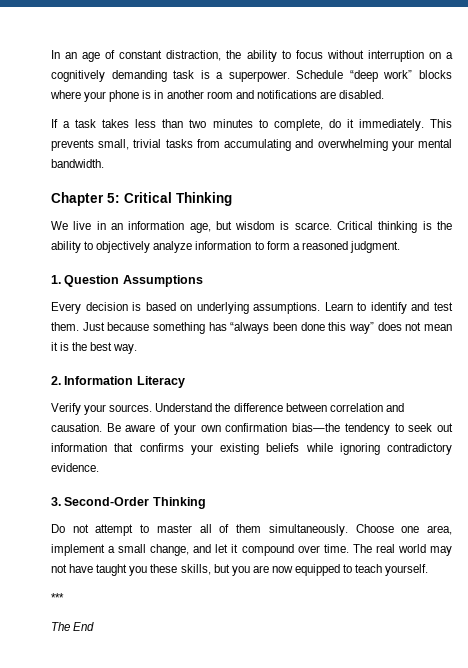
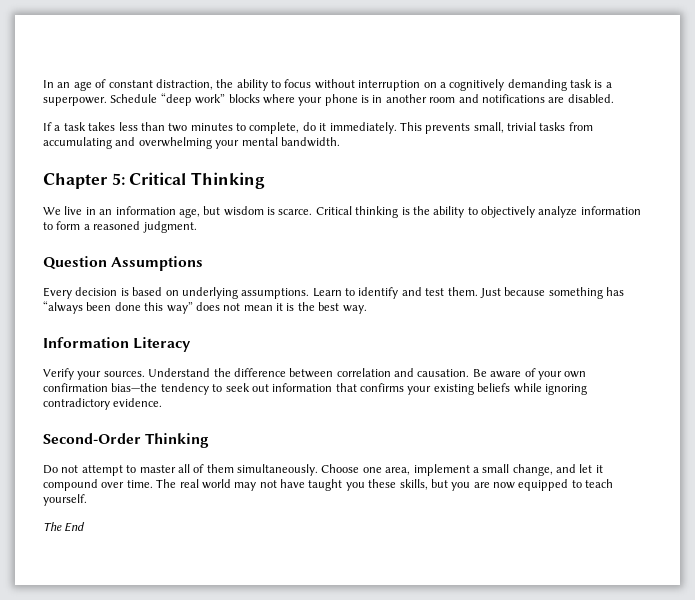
[51,275,61,284] 1. -> (197, 227) none
[51,376,61,385] 2. -> (367, 309) none
[51,497,61,506] 3. -> (163, 402) none
[51,593,64,602] // *** -> (87, 500) none

